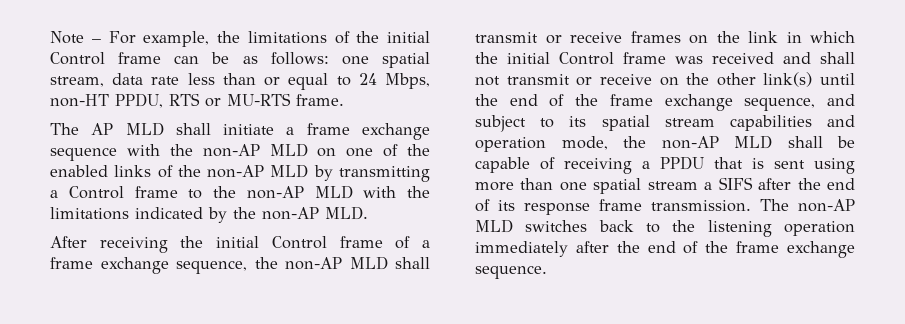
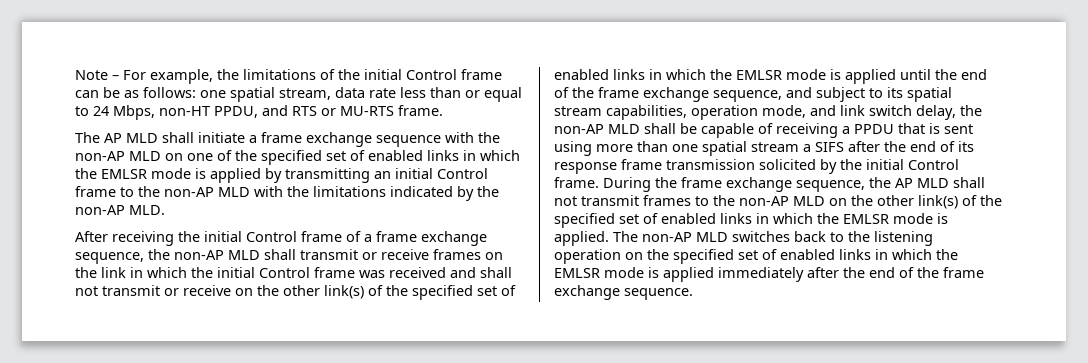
(163, 100) none -> [262,105,288,116] and
[50,164,430,182] [50,190,58,198] enabled links of the non-AP MLD by transmitting a -> [261,150,520,165] [75,168,433,183] specified set of enabled links in which the EMLSR mode is applied by transmitting an initial
(813, 79) none -> [368,285,516,300] [554,69,896,84] of the specified set of enabled links in which the EMLSR mode is applied
[729,115,855,131] [475,136,608,152] capabilities and operation mode, -> [606,105,956,120] capabilities, operation mode, and link switch delay,
[651,200,751,212] transmission. -> [666,159,959,174] [554,177,985,192] [554,195,1002,209] [554,213,948,228] [554,231,609,246] transmission solicited by the initial Control frame. During the frame exchange sequence, the AP MLD shall not transmit frames to the non-AP MLD on the other link(s) of the specified set of enabled links in which the EMLSR mode is applied.
(855, 228) none -> [625,249,958,264] [554,267,714,282] on the specified set of enabled links in which the EMLSR mode is applied

